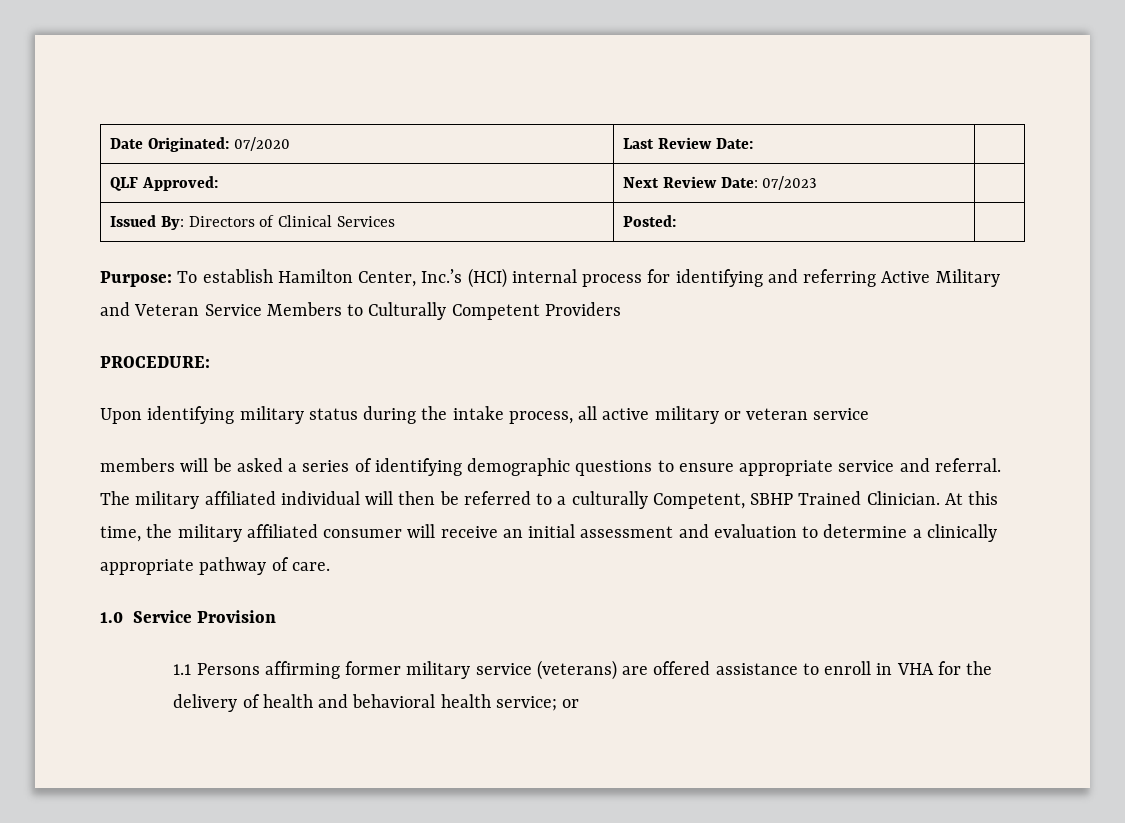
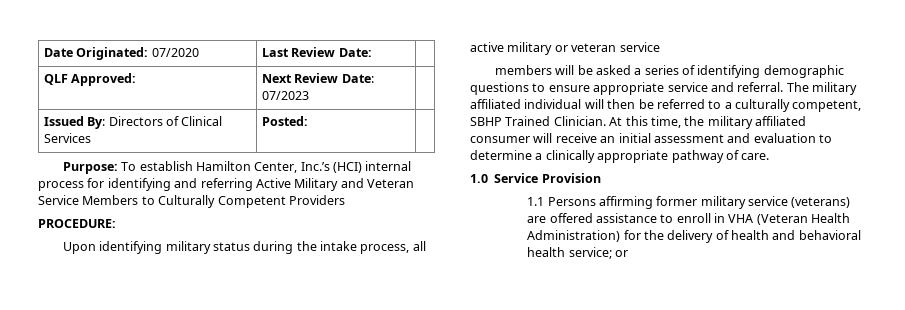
[652,493,745,509] Competent, -> [792,100,862,112] competent,
(934, 669) none -> [756,213,851,225] [527,230,621,242] (Veteran Health Administration)

